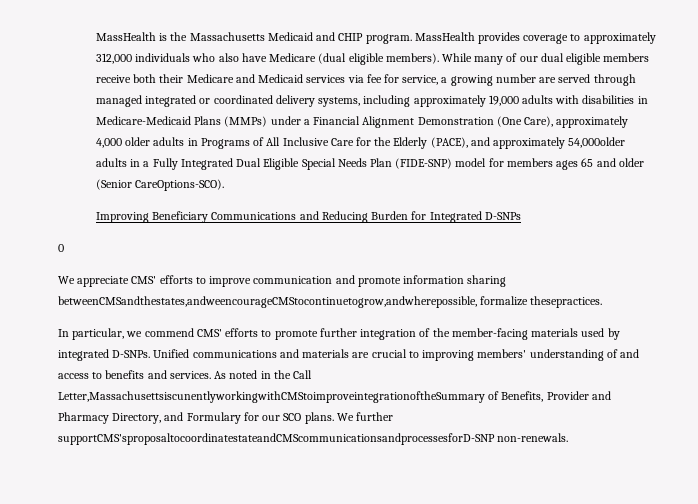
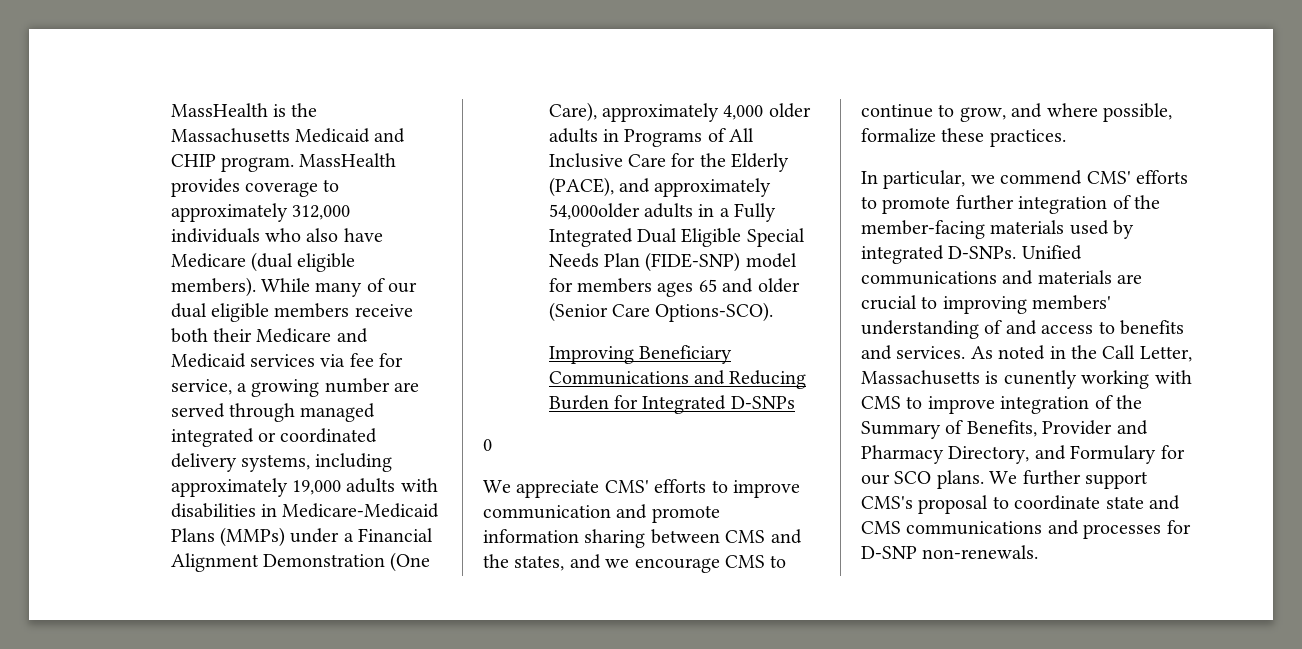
[135,179,225,191] CareOptions-SCO). -> [612,302,774,322] Care Options-SCO).
[58,296,603,308] betweenCMSandthestates,andweencourageCMStocontinuetogrow,andwherepossible, formalize thesepractices. -> [650,529,802,544] [483,554,787,573] [861,103,1172,122] [861,128,1066,147] between CMS and the states, and we encourage CMS to continue to grow, and where possible, formalize these practices.
[58,391,485,403] Letter,MassachusettsiscunentlyworkingwithCMStoimproveintegrationoftheSummary -> [1139,346,1192,362] [861,370,1192,389] [861,395,1142,414] [861,421,941,439] Letter, Massachusetts is cunently working with CMS to improve integration of the Summary
[58,433,495,445] supportCMS'sproposaltocoordinatestateandCMScommunicationsandprocessesforD-SNP -> [1085,471,1148,489] [861,495,1180,514] [861,520,1191,539] [861,546,917,559] support CMS's proposal to coordinate state and CMS communications and processes for D-SNP

